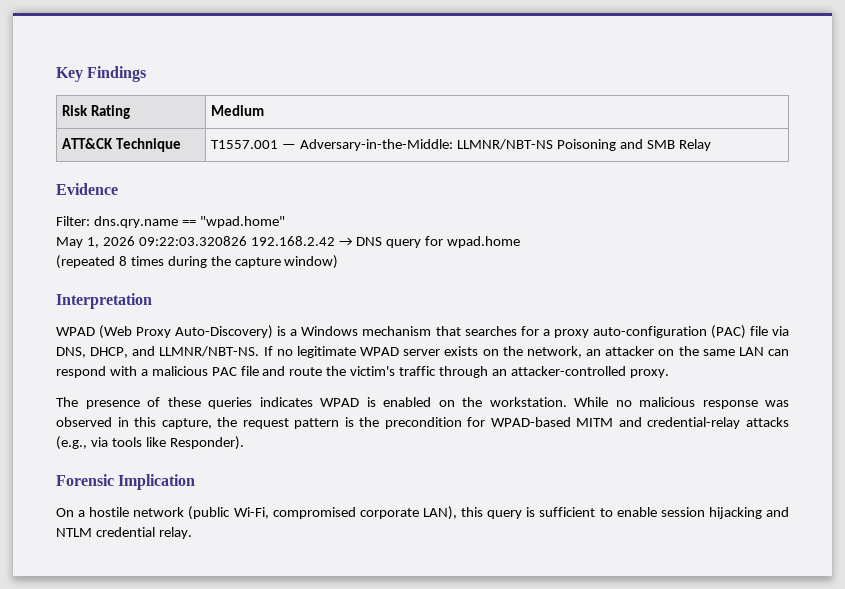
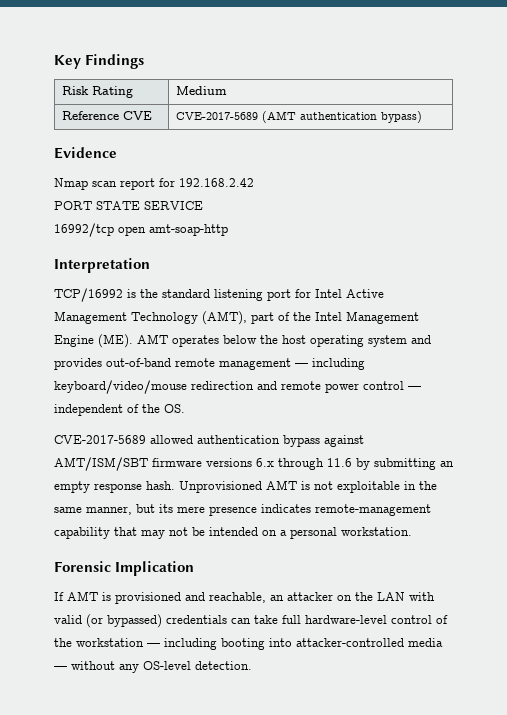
[62,138,182,152] [211,139,711,151] [56,183,118,195] [56,216,285,228] [56,236,521,248] [56,255,339,269] [56,293,152,309] [56,325,789,339] [56,346,789,358] [56,366,669,378] [56,397,789,409] [56,417,789,429] [56,436,244,450] [56,474,196,490] [56,506,790,520] [56,527,192,539] ATT&CK Technique | T1557.001 — Adversary-in-the-Middle: LLMNR/NBT-NS Poisoning and SMB Relay // Evidence // Filter: dns.qry.name == "wpad.home" // May 1, 2026 09:22:03.320826 192.168.2.42 → DNS query for wpad.home // (repeated 8 times during the capture window) // Interpretation // WPAD (Web Proxy Auto-Discovery) is a Windows mechanism that searches for a proxy auto-configuration (PAC) file via DNS, DHCP, and LLMNR/NBT-NS. If no legitimate WPAD server exists on the network, an attacker on the same LAN can respond with a malicious PAC file and route the victim's traffic through an attacker-controlled proxy. // The presence of these queries indicates WPAD is enabled on the workstation. While no malicious response was observed in this capture, the request pattern is the precondition for WPAD-based MITM and credential-relay attacks (e.g., via tools like Responder). // Forensic Implication // On a hostile network (public Wi-Fi, compromised corporate LAN), this query is sufficient to enable session hijacking and NTLM credential relay. -> [61,111,152,120] [175,111,422,123] [54,147,117,159] [54,178,254,190] [54,201,203,210] [54,223,228,237] [54,258,150,273] [54,288,384,302] [54,311,419,325] [54,334,431,348] [54,358,365,370] [54,380,421,394] [54,404,185,416] [54,435,364,447] [54,457,454,471] [54,480,437,493] [54,504,431,516] [54,527,412,539] [54,561,195,576] [54,591,435,604] [54,614,448,628] [54,638,443,650] [54,661,252,673] Reference CVE | CVE-2017-5689 (AMT authentication bypass) // Evidence // Nmap scan report for 192.168.2.42 // PORT STATE SERVICE // 16992/tcp open amt-soap-http // Interpretation // TCP/16992 is the standard listening port for Intel Active Management Technology (AMT), part of the Intel Management Engine (ME). AMT operates below the host operating system and provides out-of-band remote management — including keyboard/video/mouse redirection and remote power control — independent of the OS. // CVE-2017-5689 allowed authentication bypass against AMT/ISM/SBT firmware versions 6.x through 11.6 by submitting an empty response hash. Unprovisioned AMT is not exploitable in the same manner, but its mere presence indicates remote-management capability that may not be intended on a personal workstation. // Forensic Implication // If AMT is provisioned and reachable, an attacker on the LAN with valid (or bypassed) credentials can take full hardware-level control of the workstation — including booting into attacker-controlled media — without any OS-level detection.

